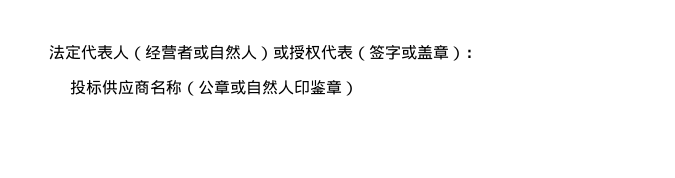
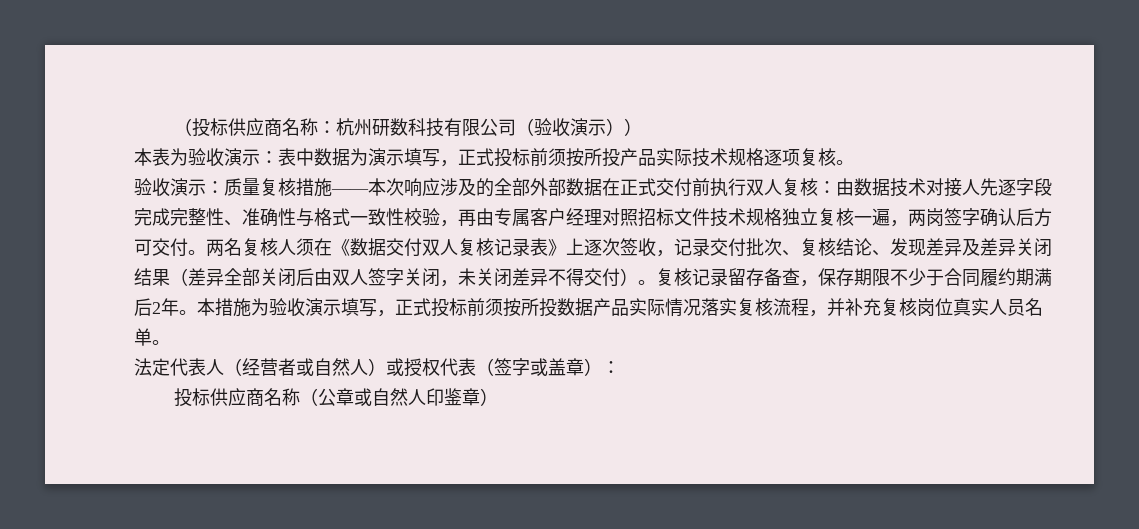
(49, 52) none -> [174,118,643,137] [134,148,854,167] [134,178,1052,197] [134,208,1052,227] [134,238,1052,257] [134,268,1052,287] [134,298,1043,317] [134,328,170,346] （投标供应商名称：杭州研数科技有限公司（验收演示）） // 本表为验收演示：表中数据为演示填写，正式投标前须按所投产品实际技术规格逐项复核。 // 验收演示：质量复核措施——本次响应涉及的全部外部数据在正式交付前执行双人复核：由数据技术对接人先逐字段完成完整性、准确性与格式一致性校验，再由专属客户经理对照招标文件技术规格独立复核一遍，两岗签字确认后方可交付。两名复核人须在《数据交付双人复核记录表》上逐次签收，记录交付批次、复核结论、发现差异及差异关闭结果（差异全部关闭后由双人签字关闭，未关闭差异不得交付）。复核记录留存备查，保存期限不少于合同履约期满后2年。本措施为验收演示填写，正式投标前须按所投数据产品实际情况落实复核流程，并补充复核岗位真实人员名单。 //

